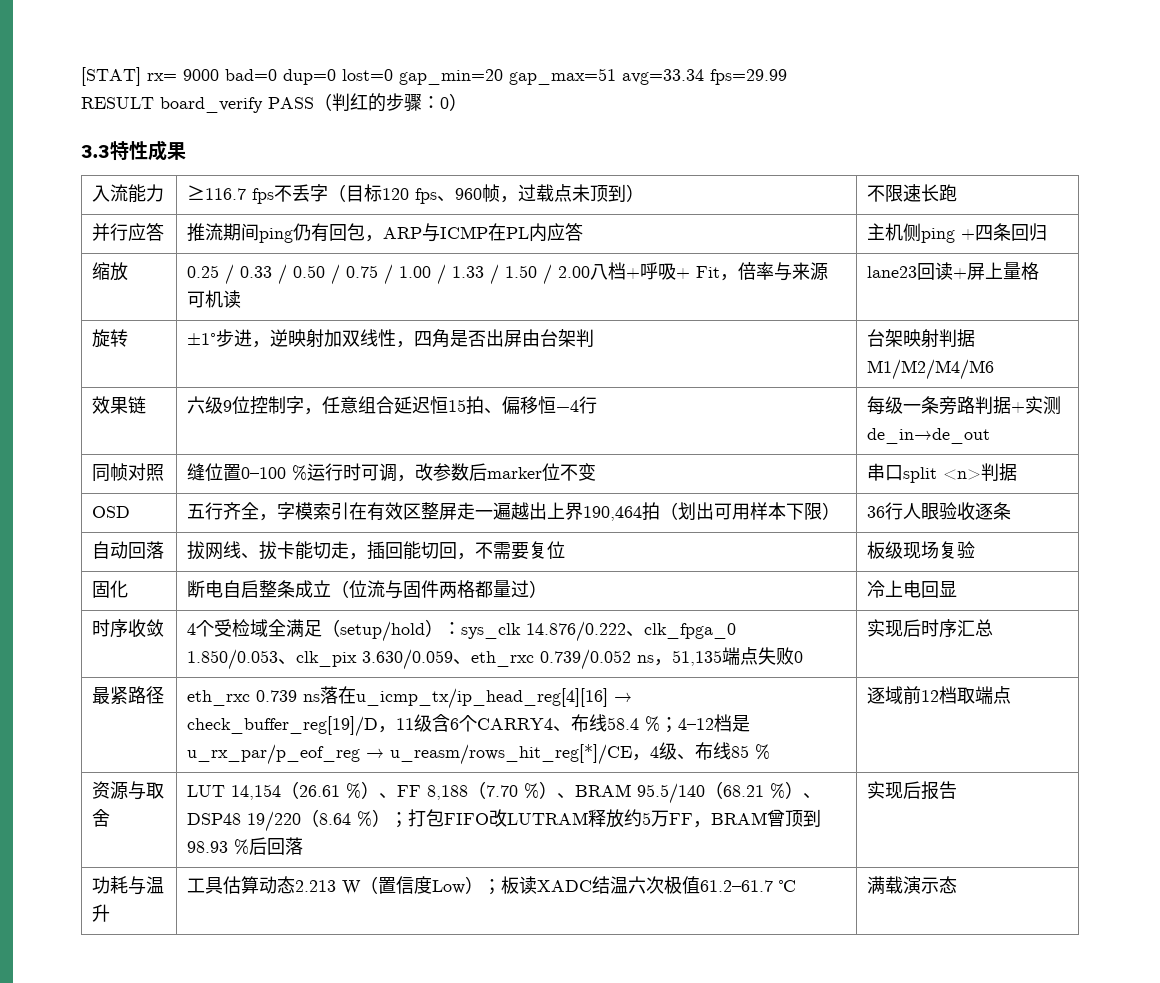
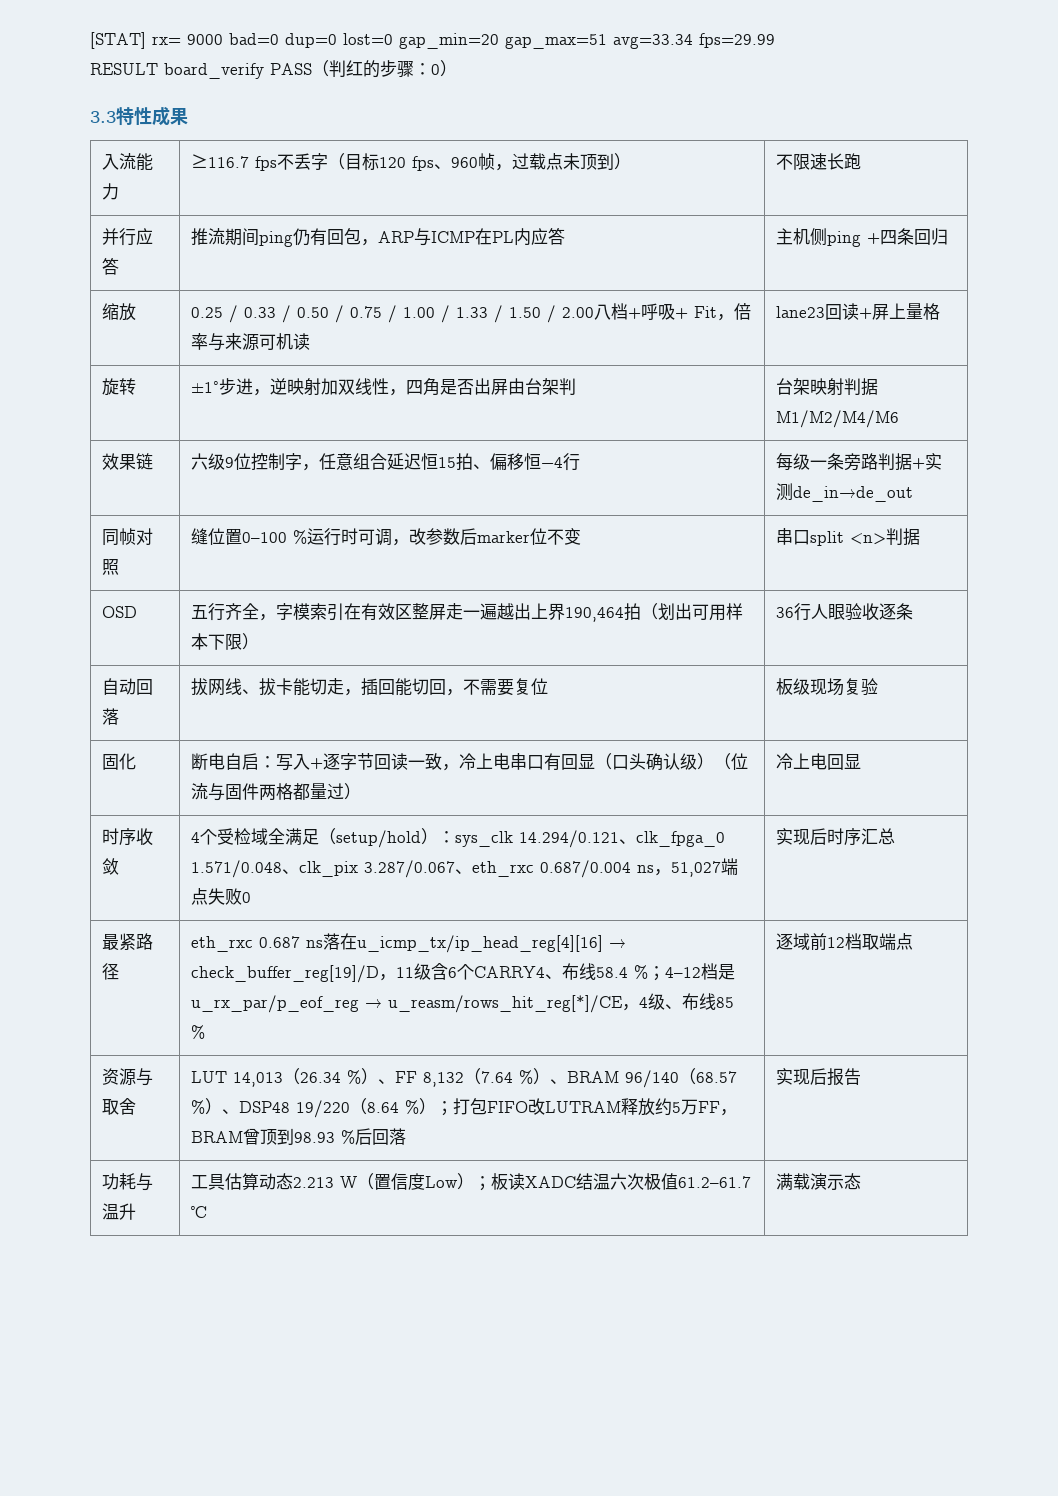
[259,580,332,598] 整条成立 -> [258,753,714,771] ：写入+逐字节回读一致，冷上电串口有回显（口头确认级）
[526,621,737,642] [187,649,723,670] 14.876/0.222、clk_fpga_0 1.850/0.053、clk_pix 3.630/0.059、eth_rxc 0.739/0.052 ns，51,135 -> [518,830,725,848] [190,860,721,878] 14.294/0.121、clk_fpga_0 1.571/0.048、clk_pix 3.287/0.067、eth_rxc 0.687/0.004 ns，51,027
[256,690,298,702] 0.739 -> [258,936,300,948] 0.687
[231,781,341,800] 14,154（26.61 -> [232,1068,341,1087] 14,013（26.34
[427,781,519,800] 8,188（7.70 -> [422,1068,513,1087] 8,132（7.64
[637,781,765,804] 95.5/140（68.21 -> [624,1068,737,1088] 96/140（68.57

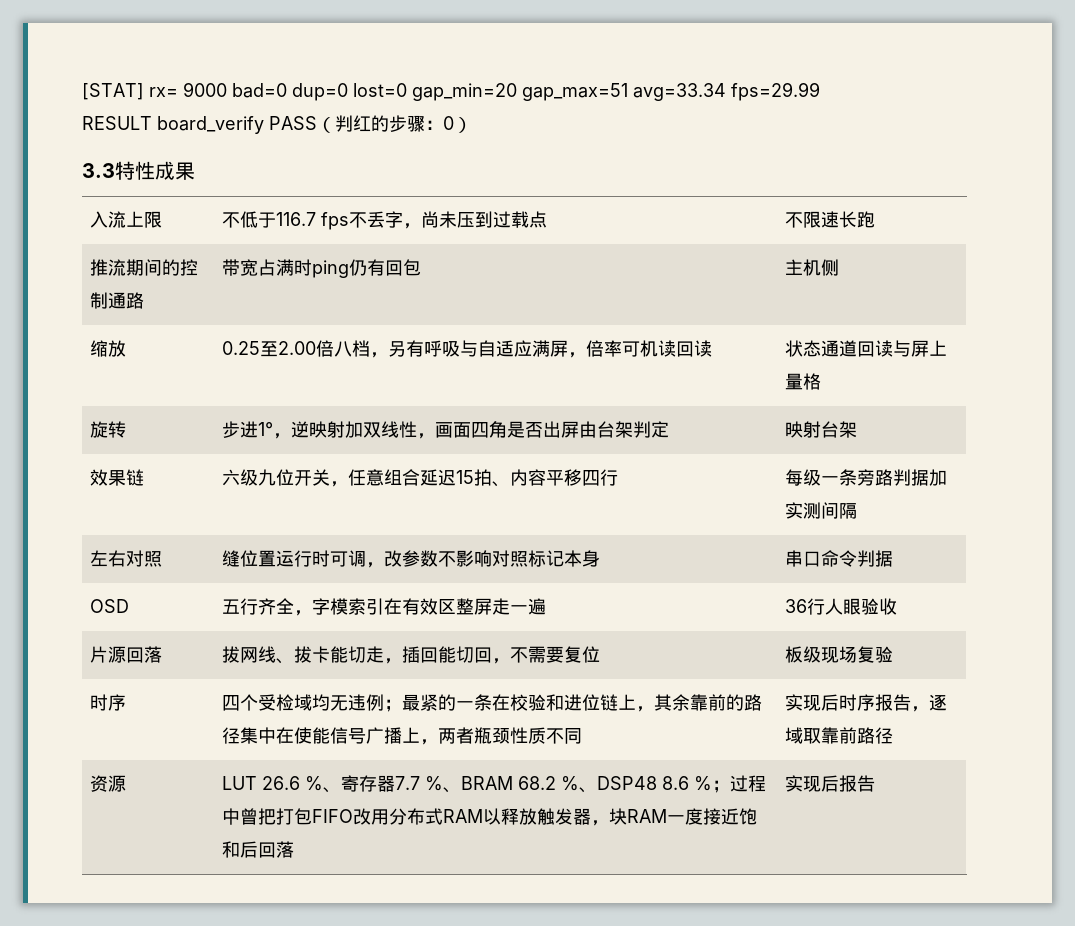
[135,153,153,171] [101,183,119,200] [190,153,512,171] 能力 | ≥116.7 fps不丢字（目标120 fps、960帧， -> [125,211,162,228] [221,211,493,230] 上限 | 不低于116.7 fps不丢字，尚未压到
[562,153,631,170] 未顶到） -> (547, 219) none
[101,228,153,246] [101,257,119,275] [190,227,565,247] [775,228,948,247] [101,303,136,321] [190,303,751,323] [190,333,259,351] 并行应答 | 推流期间ping仍有回包，ARP与ICMP在PL内应答 | 主机侧ping +四条回归 // 缩放 | 0.25 / 0.33 / 0.50 / 0.75 / 1.00 / 1.33 / 1.50 / 2.00八档+呼吸+ Fit，倍率与来源 -> [89,259,198,276] [89,292,144,309] [221,259,421,278] [784,259,839,276] [89,340,126,357] [221,340,622,358] 推流期间的控制通路 | 带宽占满时ping仍有回包 | 主机侧 // 缩放 | 0.25至2.00倍八档，另有呼吸与自适应满屏，倍率
[775,303,872,320] | lane23回读+ -> [675,340,712,357] [784,340,911,357] 回读 | 状态通道回读与
[190,378,253,395] ±1°步进 -> [221,421,273,438] 步进1°
(406, 392) none -> [434,422,471,438] 画面
[775,378,878,396] [775,410,899,428] | 台架映射判据M1/M2/M4/M6 -> [650,421,669,438] [784,421,857,438] 定 | 映射台架
[224,453,302,471] 9位控制字 -> [257,469,330,486] 九位开关
[420,453,438,470] 恒 -> (456, 477) none
[489,453,563,471] 偏移恒−4 -> [509,469,600,486] 内容平移四
[911,453,942,470] [775,483,913,502] [101,528,136,546] +实测de_in→de_out // 同帧 -> [928,469,947,486] [784,502,857,519] [89,550,126,567] 加实测间隔 // 左右
[241,530,307,544] 0–100 % -> (276, 558) none
[459,528,581,545] [775,528,886,546] 后marker位不变 | 串口split <n> -> [437,550,600,567] [784,550,857,567] 不影响对照标记本身 | 串口命令
[496,603,743,622] [190,633,259,650] 越出上界190,464拍（划出可用样本下限） -> (546, 606) none
[878,603,913,620] [101,678,136,695] 逐条 // 自动 -> [89,646,126,663] // 片源
[101,753,136,770] [190,753,748,771] [190,783,361,801] [775,753,861,770] [101,828,153,846] [101,858,119,875] [190,828,725,848] [190,858,738,878] [190,888,251,905] [775,828,895,846] [101,933,153,950] [101,963,119,980] [190,933,626,953] [190,963,735,983] [190,993,734,1013] [190,1025,205,1039] [775,933,913,951] 固化 | 断电自启：写入+逐字节回读一致，冷上电串口有回显（口头确认级）（位流与固件两格都量过） | 冷上电回显 // 时序收敛 | 4个受检域全满足（setup/hold）：sys_clk 14.294/0.121、clk_fpga_0 1.571/0.048、clk_pix 3.287/0.067、eth_rxc 0.687/0.004 ns，51,027端点失败0 | 实现后时序汇总 // 最紧路径 | eth_rxc 0.687 ns落在u_icmp_tx/ip_head_reg[4][16] → check_buffer_reg[19]/D，11级含6个CARRY4、布线58.4 %；4–12档是u_rx_par/p_eof_reg → u_reasm/rows_hit_reg[*]/CE，4级、布线85 % | 逐域前12档取端点 -> [89,694,126,711] [221,694,762,712] [221,727,582,745] [784,694,947,712] [784,727,893,744] 时序 | 四个受检域均无违例；最紧的一条在校验和进位链上，其余靠前的路径集中在使能信号广播上，两者瓶颈性质不同 | 实现后时序报告，逐域取靠前路径
[135,1068,153,1086] [101,1098,136,1115] 与取舍 -> (126, 783) none
[232,1068,737,1088] [190,1098,737,1118] [190,1128,406,1145] [775,1068,861,1086] [101,1173,153,1191] [101,1203,136,1220] [190,1173,751,1191] [190,1206,207,1218] [775,1173,861,1190] 14,013（26.34 %）、FF 8,132（7.64 %）、BRAM 96/140（68.57 %）、DSP48 19/220（8.64 %）；打包FIFO改LUTRAM释放约5万FF，BRAM曾顶到98.93 %后回落 | 实现后报告 // 功耗与温升 | 工具估算动态2.213 W（置信度Low）；板读XADC结温六次极值61.2–61.7 ℃ | 满载演示态 -> [261,775,766,793] [221,808,757,826] [221,841,294,858] [784,775,875,792] 26.6 %、寄存器7.7 %、BRAM 68.2 %、DSP48 8.6 %；过程中曾把打包FIFO改用分布式RAM以释放触发器，块RAM一度接近饱和后回落 | 实现后报告

